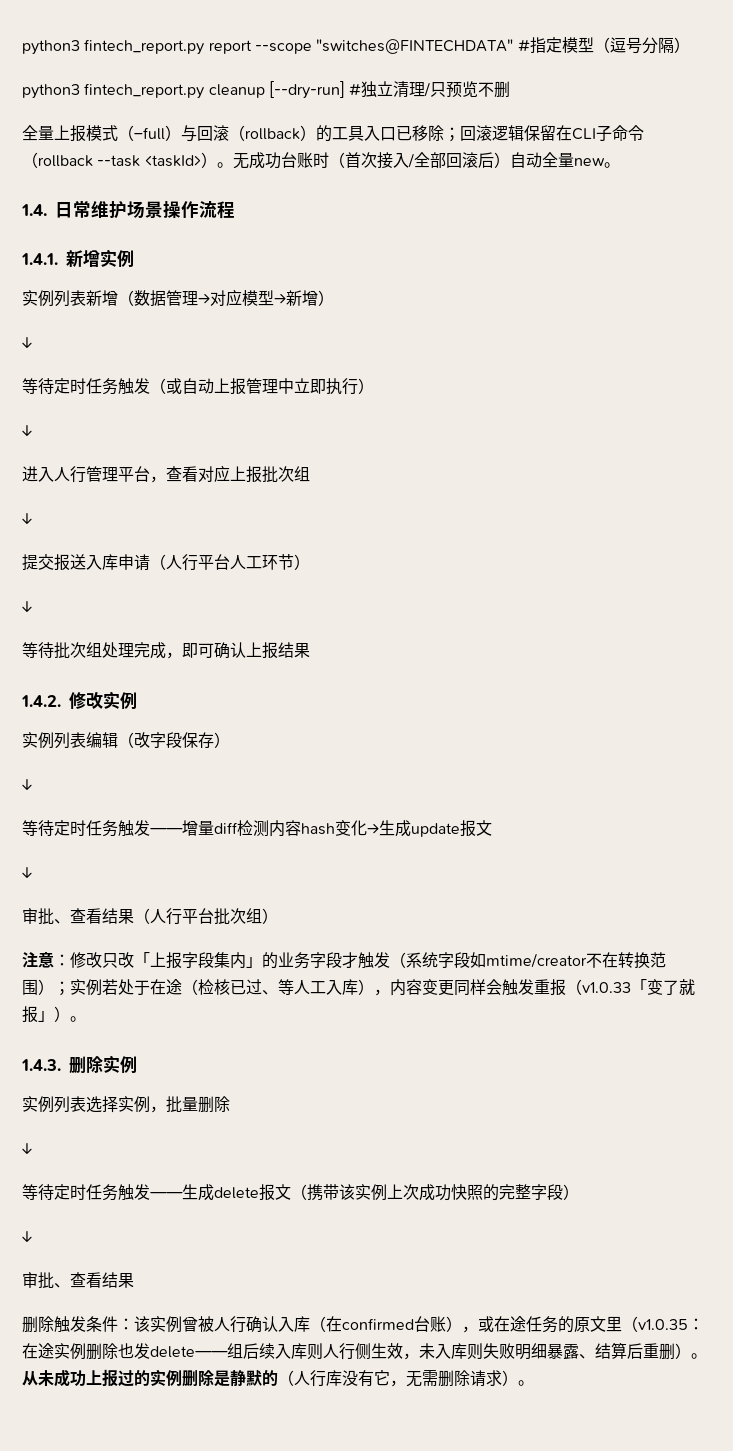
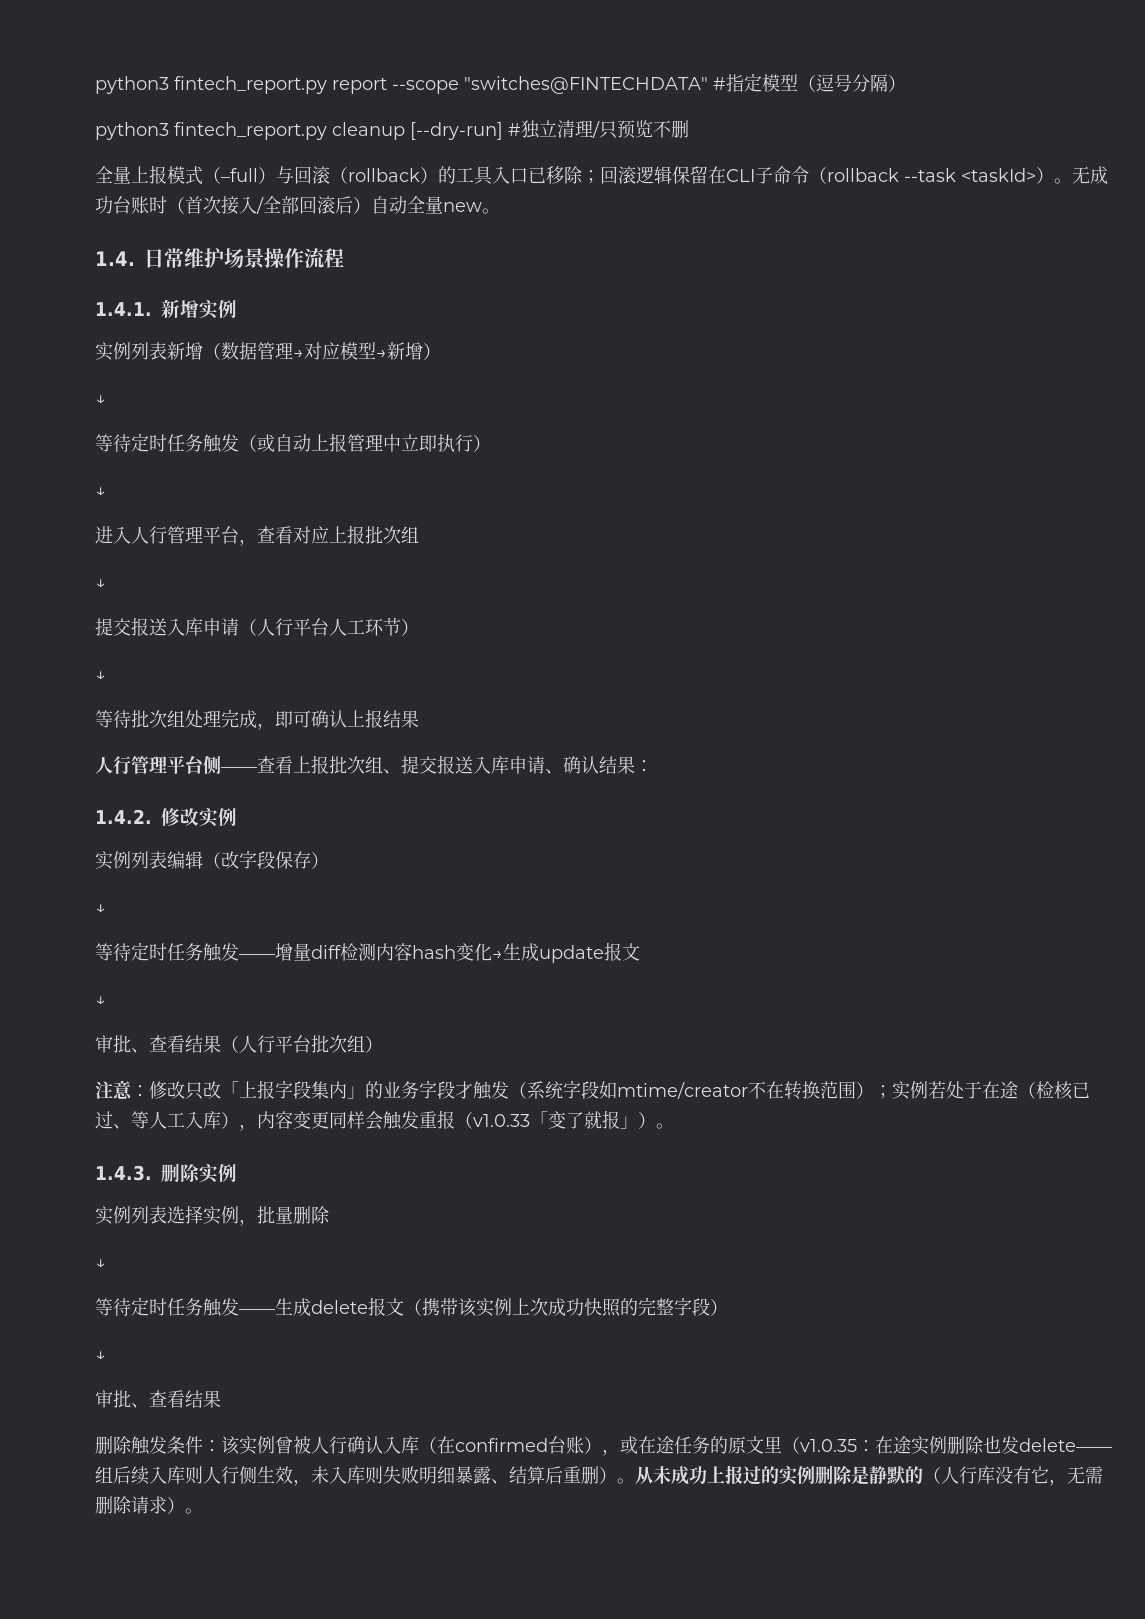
(310, 650) none -> [95,755,653,775] // 人行管理平台侧——查看上报批次组、提交报送入库申请、确认结果：

